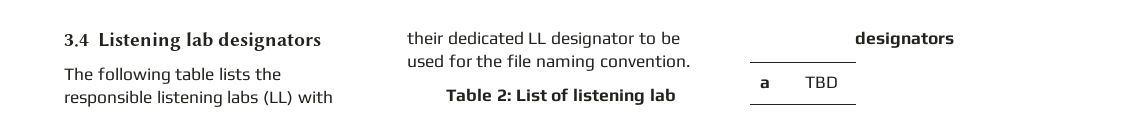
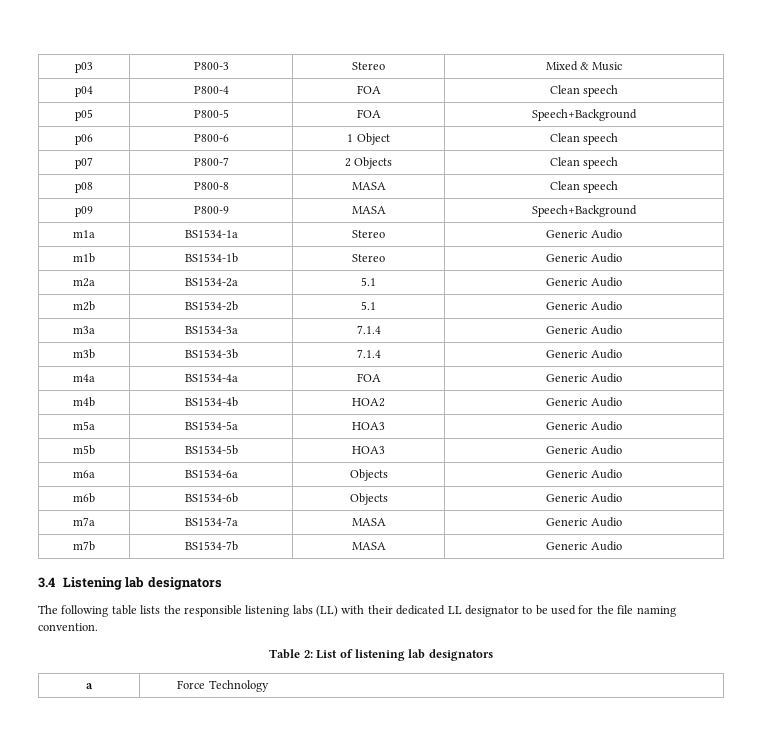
(64, 40) none -> [75,62,93,73] [193,62,229,70] [352,62,385,70] [545,61,623,71] [75,86,93,97] [193,86,229,94] [356,85,381,94] [549,85,619,97] [75,109,93,121] [193,109,229,118] [356,109,381,118] [532,109,637,121] [75,134,93,145] [193,134,229,142] [347,133,390,145] [549,133,619,145] [75,157,93,169] [193,157,229,166] [344,157,393,169] [549,157,619,169] [75,182,93,193] [193,182,229,190] [351,182,386,190] [549,181,619,193] [75,206,93,217] [193,206,229,214] [351,206,386,214] [532,205,637,217] [73,230,95,238] [184,229,238,238] [352,230,385,238] [546,229,622,239] [73,253,95,263] [184,253,238,263] [352,254,385,262] [546,253,622,263] [73,278,95,287] [184,277,238,287] [361,277,376,286] [546,277,622,287] [73,301,95,311] [184,301,238,311] [361,301,376,310] [546,301,622,311] [73,326,95,334] [184,325,238,334] [356,325,381,334] [546,325,622,335] [73,349,95,359] [184,349,238,359] [356,349,381,358] [546,349,622,359] [73,374,95,382] [184,373,238,382] [356,373,381,382] [546,373,622,383] [73,397,95,407] [184,397,238,407] [352,398,385,407] [546,397,622,407] [73,421,95,430] [184,421,238,430] [352,422,385,430] [546,421,622,431] [73,445,95,455] [184,445,238,455] [352,446,385,454] [546,445,622,455] [73,470,95,478] [184,469,238,478] [349,469,388,481] [546,469,622,479] [73,493,95,503] [184,493,238,503] [349,493,388,505] [546,493,622,503] [73,517,95,526] [184,517,238,526] [351,518,386,526] [546,517,622,527] [73,541,95,551] [184,541,238,551] [351,542,386,550] [546,541,622,551] p03 | P800-3 | Stereo | Mixed & Music // p04 | P800-4 | FOA | Clean speech // p05 | P800-5 | FOA | Speech+Background // p06 | P800-6 | 1 Object | Clean speech // p07 | P800-7 | 2 Objects | Clean speech // p08 | P800-8 | MASA | Clean speech // p09 | P800-9 | MASA | Speech+Background // m1a | BS1534-1a | Stereo | Generic Audio // m1b | BS1534-1b | Stereo | Generic Audio // m2a | BS1534-2a | 5.1 | Generic Audio // m2b | BS1534-2b | 5.1 | Generic Audio // m3a | BS1534-3a | 7.1.4 | Generic Audio // m3b | BS1534-3b | 7.1.4 | Generic Audio // m4a | BS1534-4a | FOA | Generic Audio // m4b | BS1534-4b | HOA2 | Generic Audio // m5a | BS1534-5a | HOA3 | Generic Audio // m5b | BS1534-5b | HOA3 | Generic Audio // m6a | BS1534-6a | Objects | Generic Audio // m6b | BS1534-6b | Objects | Generic Audio // m7a | BS1534-7a | MASA | Generic Audio // m7b | BS1534-7b | MASA | Generic Audio //
[804,76,838,88] TBD -> [177,680,269,692] Force Technology

